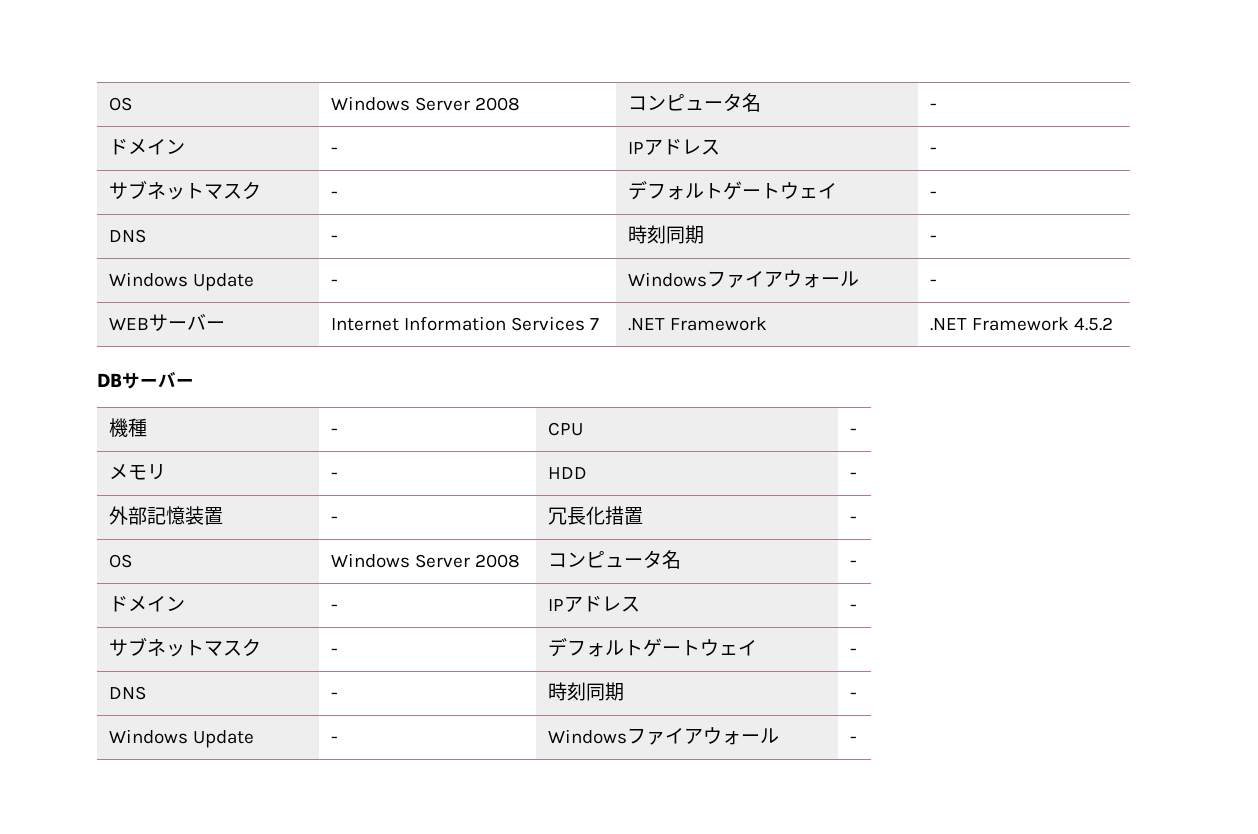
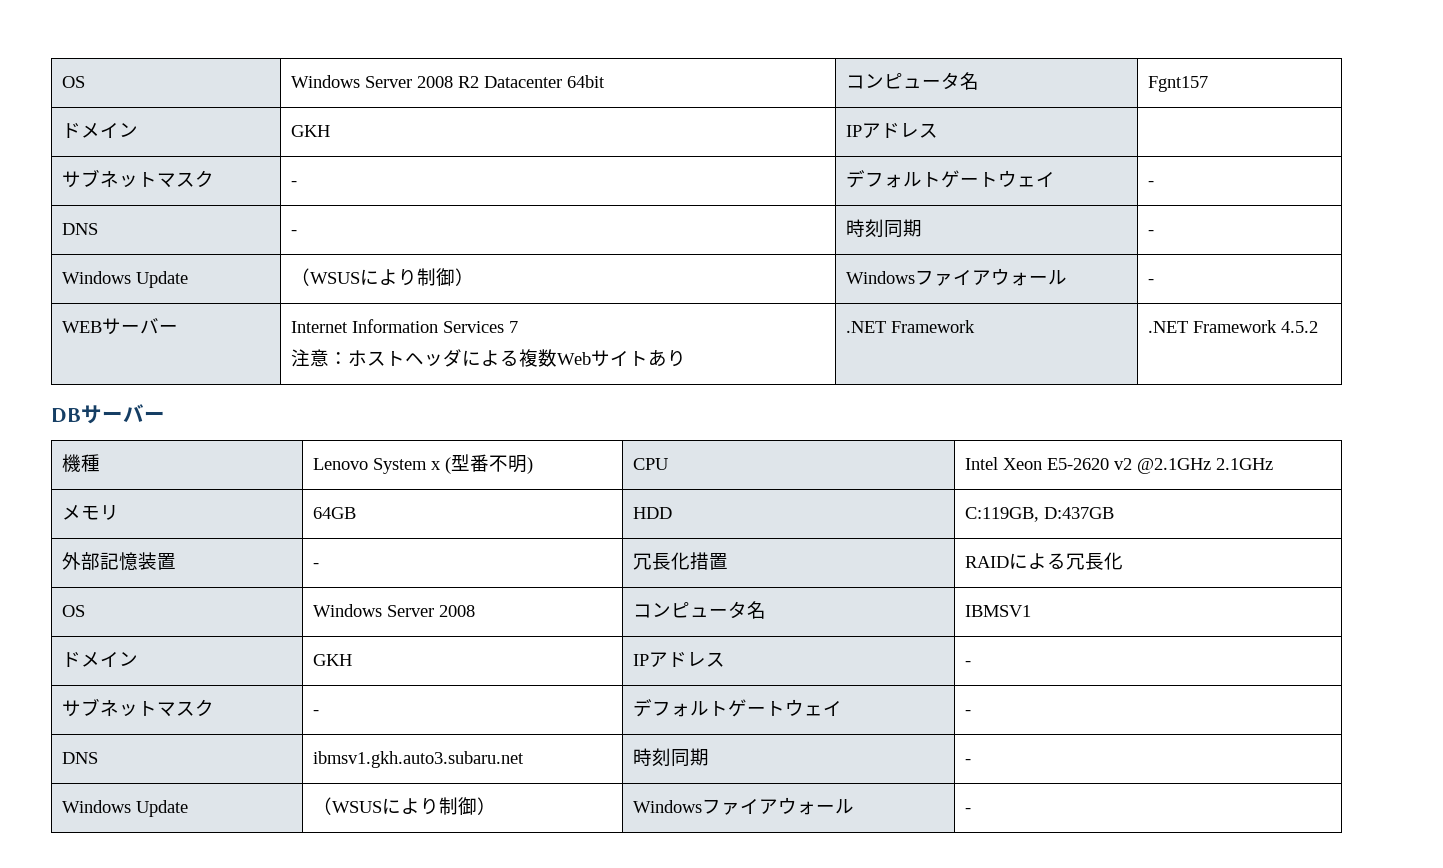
[108,97,132,111] [330,96,520,111] [627,93,761,112] [929,103,937,110] [108,139,185,155] [330,147,338,154] [627,139,720,155] [929,147,937,154] OS | Windows Server 2008 | コンピュータ名 | - // ドメイン | - | IPアドレス | - -> [62,76,86,88] [291,75,606,88] [846,72,980,90] [1148,76,1209,92] [62,122,139,138] [291,125,331,137] [846,122,939,138] OS | Windows Server 2008 R2 Datacenter 64bit | コンピュータ名 | Fgnt157 // ドメイン | GKH | IPアドレス |
[330,279,338,286] - -> [291,268,475,286] （WSUSにより制御）
(600, 324) none -> [291,349,687,367] // 注意：ホストヘッダによる複数Webサイトあり
[330,428,338,435] [547,422,583,436] [849,428,857,435] - | CPU | - -> [313,454,534,474] [633,458,669,470] [965,457,1274,474] Lenovo System x (型番不明) | CPU | Intel Xeon E5-2620 v2 @2.1GHz 2.1GHz
[330,472,338,479] - -> [313,507,357,519] 64GB
[849,472,857,479] - -> [965,507,1115,522] C:119GB, D:437GB
[849,516,857,523] [108,554,132,568] [330,553,520,568] [547,550,681,569] [849,560,857,567] [108,596,185,612] [330,604,338,611] - // OS | Windows Server 2008 | コンピュータ名 | - // ドメイン | - -> [965,552,1124,570] [62,605,86,617] [313,604,476,617] [633,601,767,619] [965,605,1032,617] [62,651,139,667] [313,654,353,666] RAIDによる冗長化 // OS | Windows Server 2008 | コンピュータ名 | IBMSV1 // ドメイン | GKH
[330,692,338,699] [547,682,624,701] [849,692,857,699] [108,729,254,748] [330,736,338,743] - | 時刻同期 | - // Windows Update | - -> [313,751,525,768] [633,748,710,767] [965,759,972,764] [62,800,189,817] [313,797,497,815] ibmsv1.gkh.auto3.subaru.net | 時刻同期 | - // Windows Update | （WSUSにより制御）

